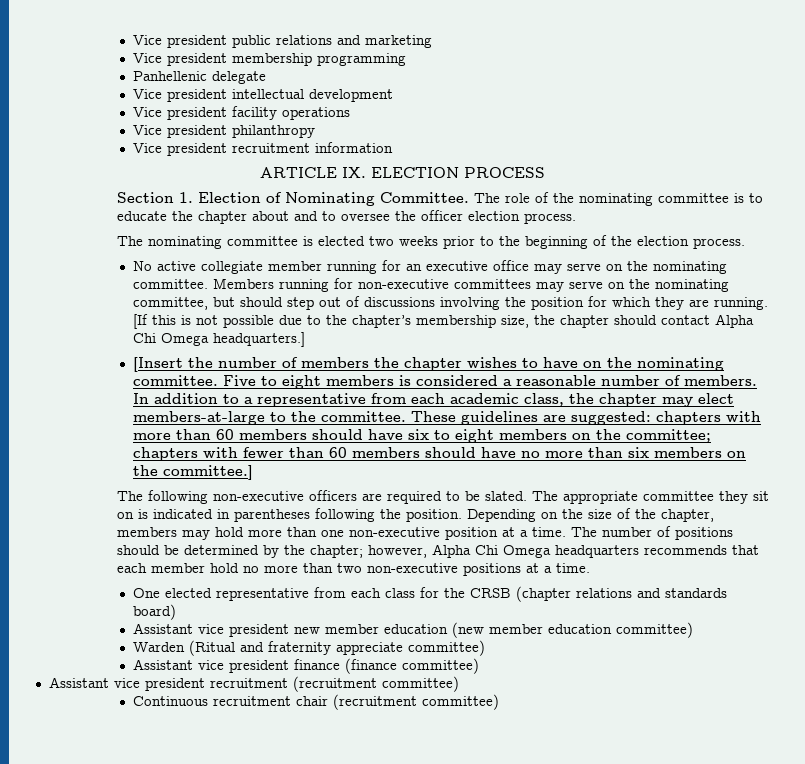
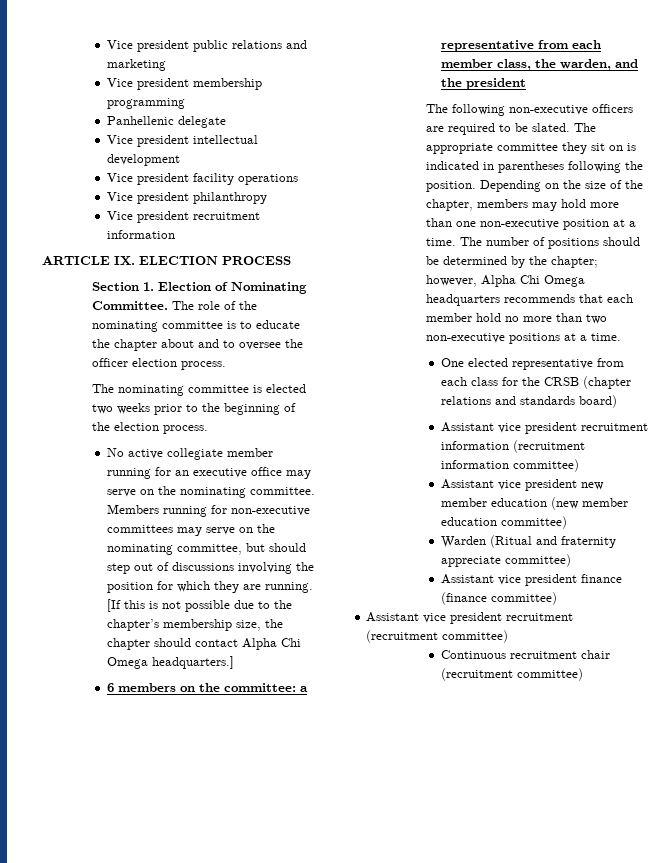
[133,357,725,372] [133,375,758,389] [133,393,240,404] [Insert the number of members the chapter wishes to have on the nominating committee. Five to eight members is considered a reasonable number of members. In addition to -> [106,683,296,692] 6 members on the committee:
[450,393,520,404] academic -> [440,59,493,68] member
[599,393,735,407] [133,411,762,425] [133,429,712,443] [133,447,747,461] [133,465,254,480] chapter may elect members-at-large to the committee. These guidelines are suggested: chapters with more than 60 members should have six to eight members on the committee; chapters with fewer than 60 members should have no more than six members on the committee.] -> [559,59,638,71] [440,78,526,90] warden, and the president
(177, 612) none -> [440,422,648,434] [440,440,585,453] [440,459,579,472] // Assistant vice president recruitment information (recruitment information committee)

